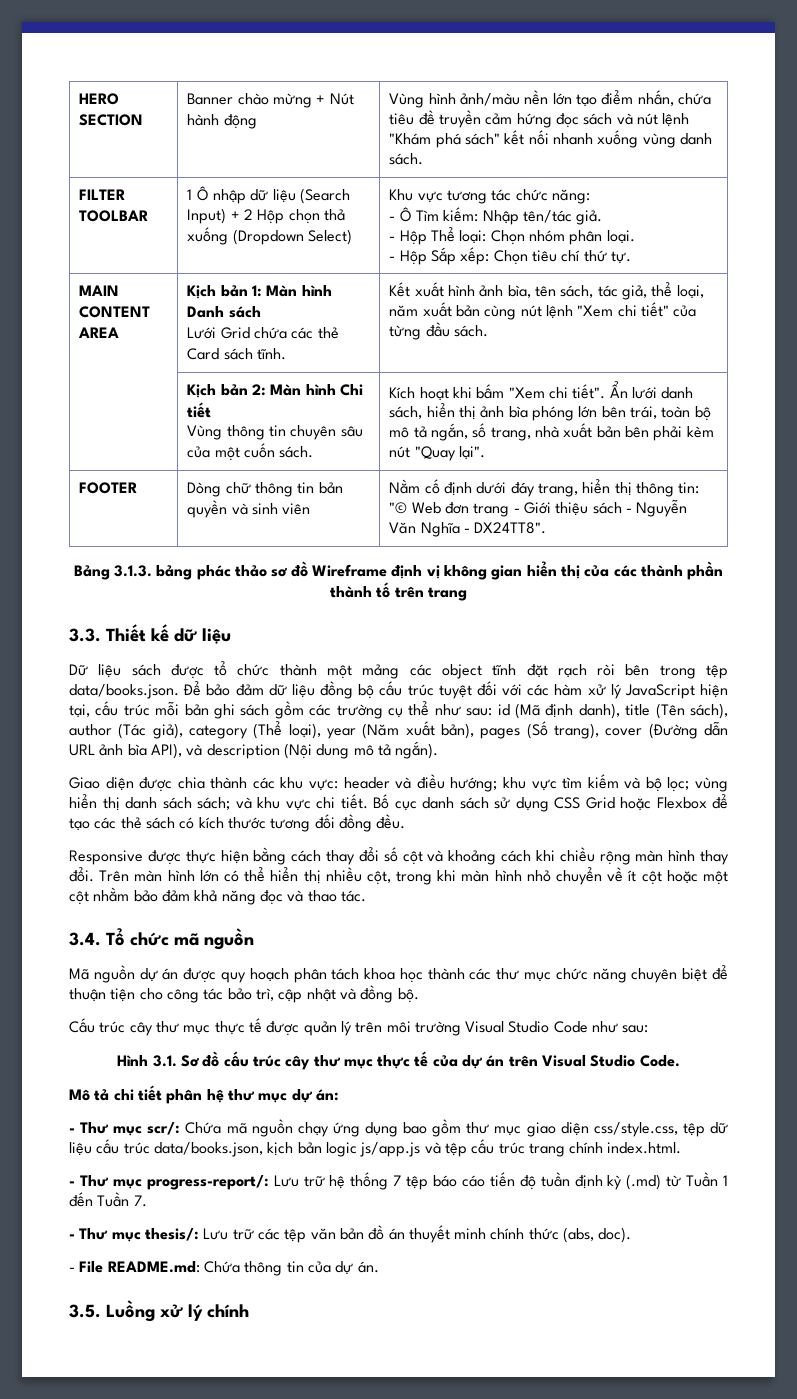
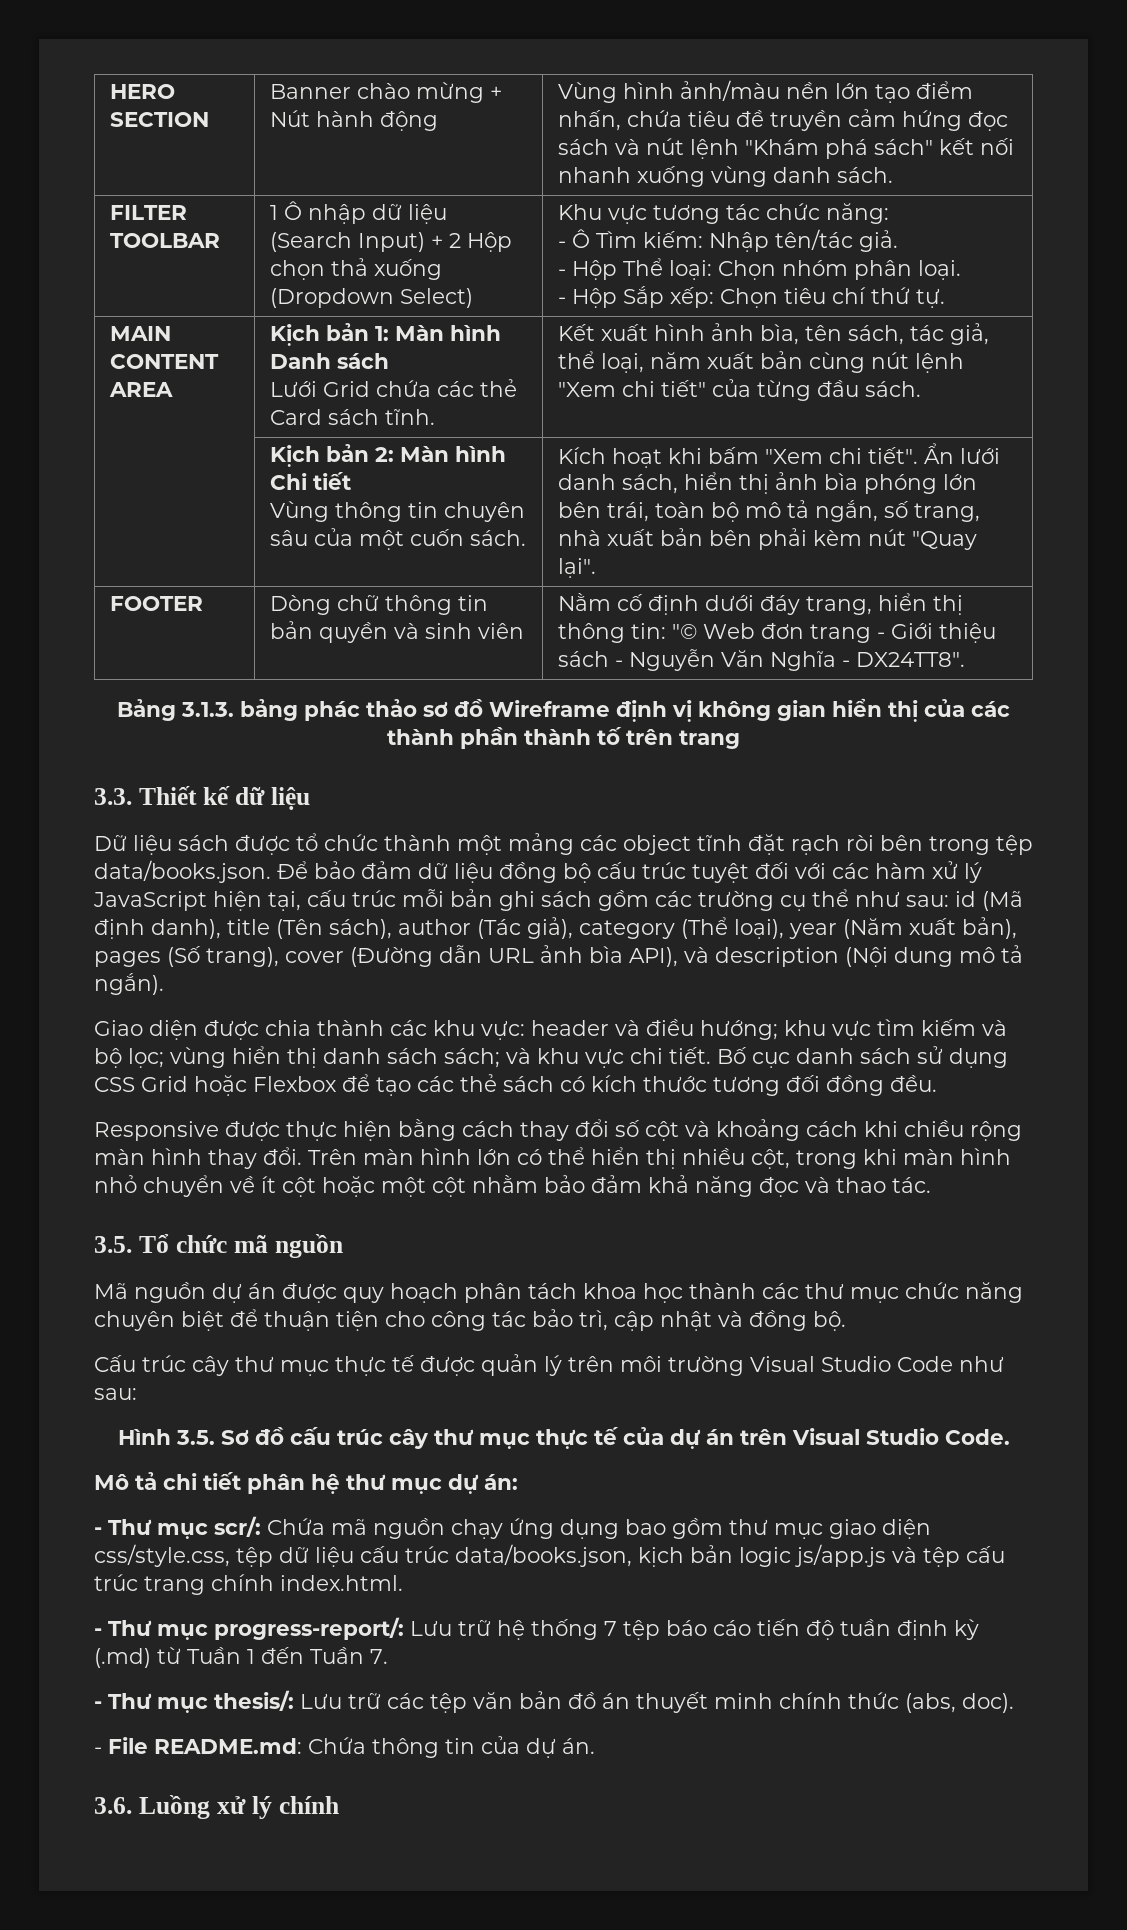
[69,932,101,946] 3.4. -> [94,1236,132,1253] 3.5.
[152,1055,177,1067] 3.1. -> [175,1430,215,1445] 3.5.
[69,1304,101,1318] 3.5. -> [94,1797,132,1814] 3.6.

